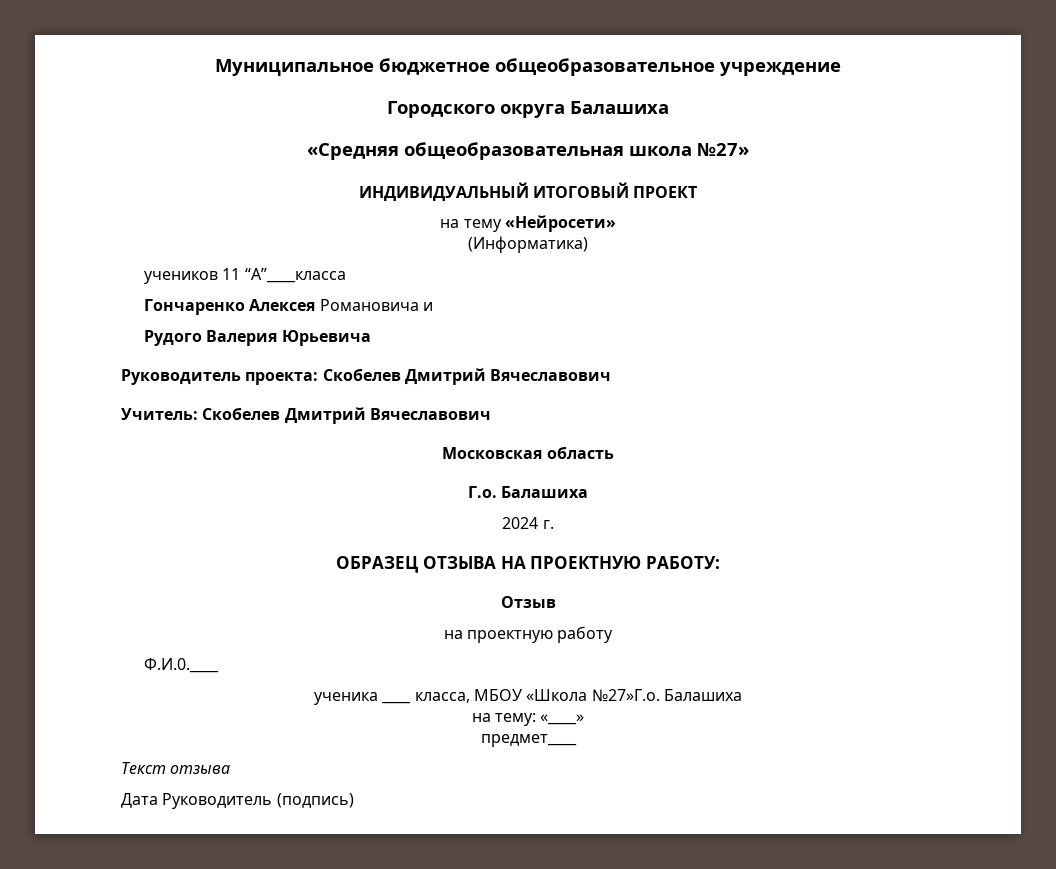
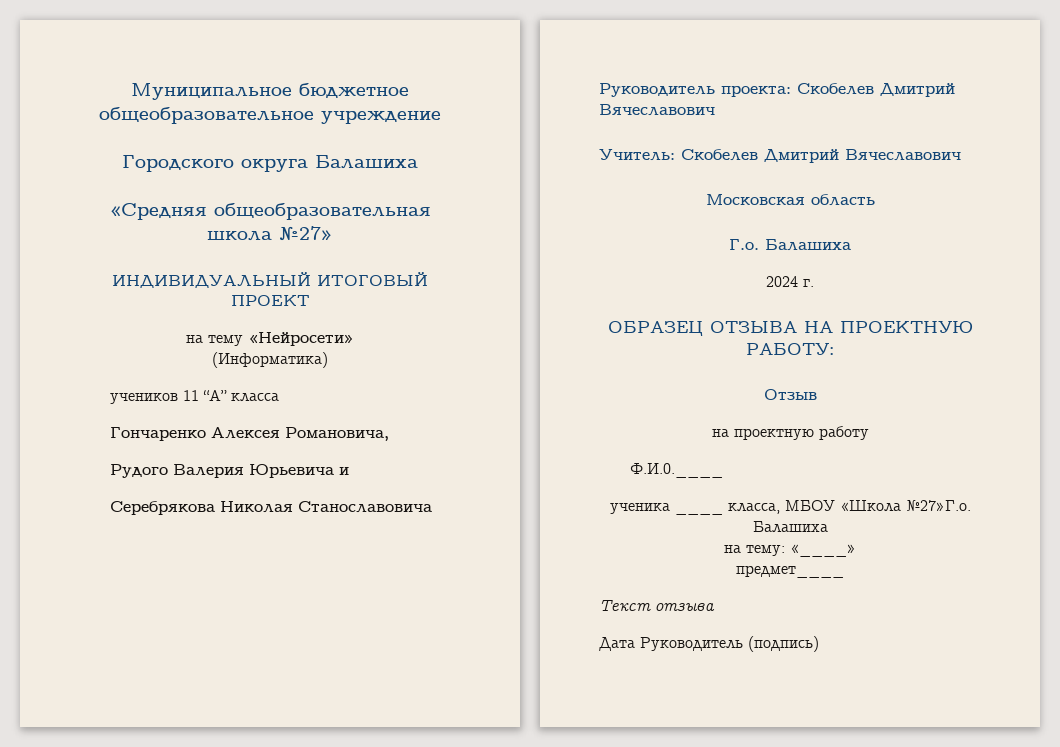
[244,268,346,283] “А”____класса -> [202,390,279,402] “А” класса
[319,299,433,311] Романовича и -> [284,427,389,441] Романовича,
(371, 338) none -> [338,467,349,475] [109,501,432,515] и // Серебрякова Николая Станославовича

